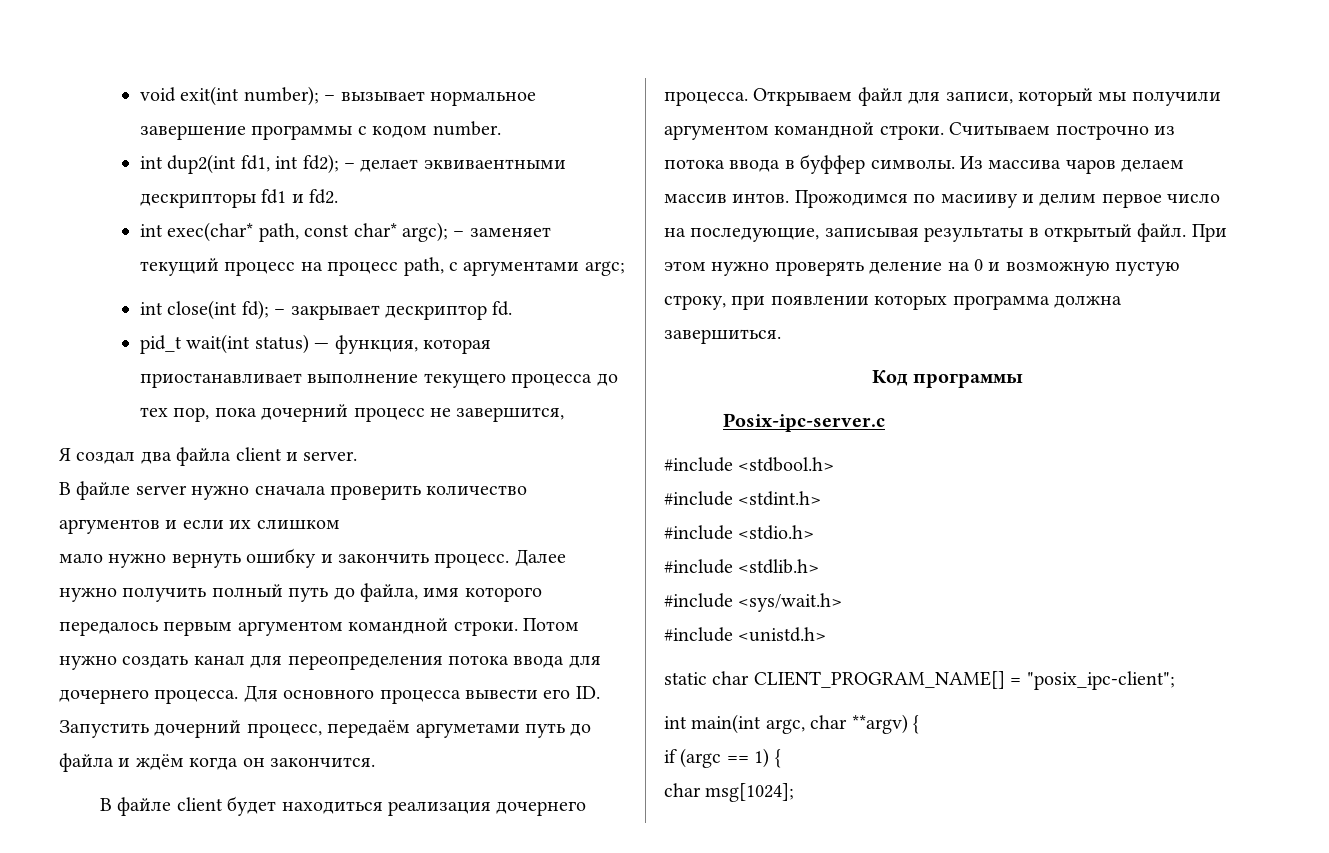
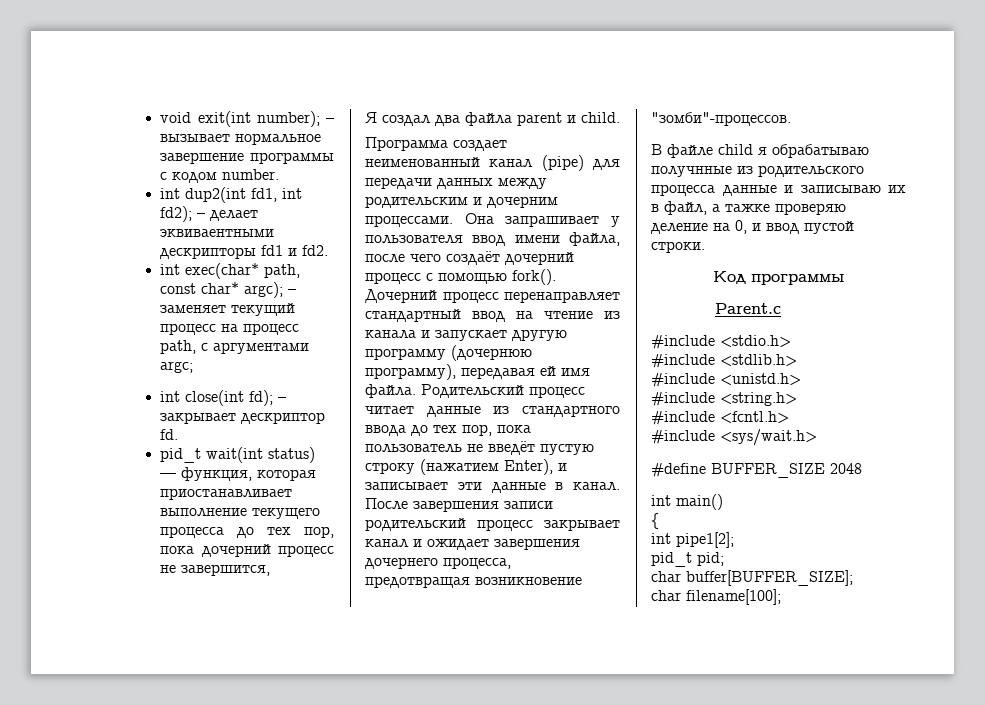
[235,447,358,461] [59,481,528,500] [59,519,340,534] [59,548,566,568] [59,583,542,602] [59,618,579,636] [59,655,601,670] [59,685,600,704] [59,720,592,738] [59,753,375,772] [100,796,587,816] [664,87,1221,106] [664,122,1175,140] [664,154,1185,174] [664,190,1221,208] [664,223,1227,242] [664,259,1181,276] [664,295,1122,310] [664,329,781,344] [871,370,1024,388] [722,413,885,432] [664,457,835,472] [664,491,822,506] [664,525,815,540] [664,559,820,574] [664,593,843,612] [664,627,827,642] [664,671,1175,690] [664,714,919,734] [664,748,781,768] [664,783,795,802] client и server. // В файле server нужно сначала проверить количество аргументов и если их слишком // мало нужно вернуть ошибку и закончить процесс. Далее нужно получить полный путь до файла, имя которого передалось первым аргументом командной строки. Потом нужно создать канал для переопределения потока ввода для дочернего процесса. Для основного процесса вывести его ID. Запустить дочерний процесс, передаём аргуметами путь до файла и ждём когда он закончится. // В файле client будет находиться реализация дочернего процесса. Открываем файл для записи, который мы получили аргументом командной строки. Считываем построчно из потока ввода в буффер символы. Из массива чаров делаем массив интов. Прожодимся по масииву и делим первое число на последующие, записывая результаты в открытый файл. При этом нужно проверять деление на 0 и возможную пустую строку, при появлении которых программа должна завершиться. // Код программы // Posix-ipc-server.c // #include <stdbool.h> // #include <stdint.h> // #include <stdio.h> // #include <stdlib.h> // #include <sys/wait.h> // #include <unistd.h> // static char CLIENT_PROGRAM_NAME[] = "posix_ipc-client"; // int main(int argc, char **argv) { // if (argc == 1) { // char msg[1024]; -> [517,112,620,126] [365,137,507,151] [365,155,620,171] [365,177,547,189] [365,196,558,208] [365,213,620,227] [365,232,620,246] [365,251,574,265] [365,269,556,285] [365,289,620,303] [365,309,620,322] [365,329,567,341] [365,345,532,361] [365,364,590,380] [365,384,585,398] [365,405,620,417] [365,424,531,436] [365,441,594,455] [365,459,567,475] [365,482,620,493] [365,498,553,512] [365,518,620,531] [365,538,580,550] [365,557,511,569] [365,576,582,588] [651,112,791,126] [651,144,869,158] [651,165,864,177] [651,184,906,196] [651,201,846,215] [651,220,854,234] [651,241,705,253] [713,271,844,285] [714,303,781,314] [651,335,791,349] [651,354,797,368] [651,373,801,387] [651,392,797,406] [651,411,789,425] [651,429,817,446] [651,463,862,478] [651,494,723,510] [651,513,659,529] [651,532,734,548] [651,552,724,567] [651,570,853,586] [651,589,781,605] parent и child. // Программа создает неименованный канал (pipe) для передачи данных между родительским и дочерним процессами. Она запрашивает у пользователя ввод имени файла, после чего создаёт дочерний процесс с помощью fork(). Дочерний процесс перенаправляет стандартный ввод на чтение из канала и запускает другую программу (дочернюю программу), передавая ей имя файла. Родительский процесс читает данные из стандартного ввода до тех пор, пока пользователь не введёт пустую строку (нажатием Enter), и записывает эти данные в канал. После завершения записи родительский процесс закрывает канал и ожидает завершения дочернего процесса, предотвращая возникновение "зомби"-процессов. // В файле child я обрабатываю получнные из родительского процесса данные и записываю их в файл, а тажке проверяю деление на 0, и ввод пустой строки. // Код программы // Parent.c // #include <stdio.h> // #include <stdlib.h> // #include <unistd.h> // #include <string.h> // #include <fcntl.h> // #include <sys/wait.h> // #define BUFFER_SIZE 2048 // int main() // { // int pipe1[2]; // pid_t pid; // char buffer[BUFFER_SIZE]; // char filename[100];

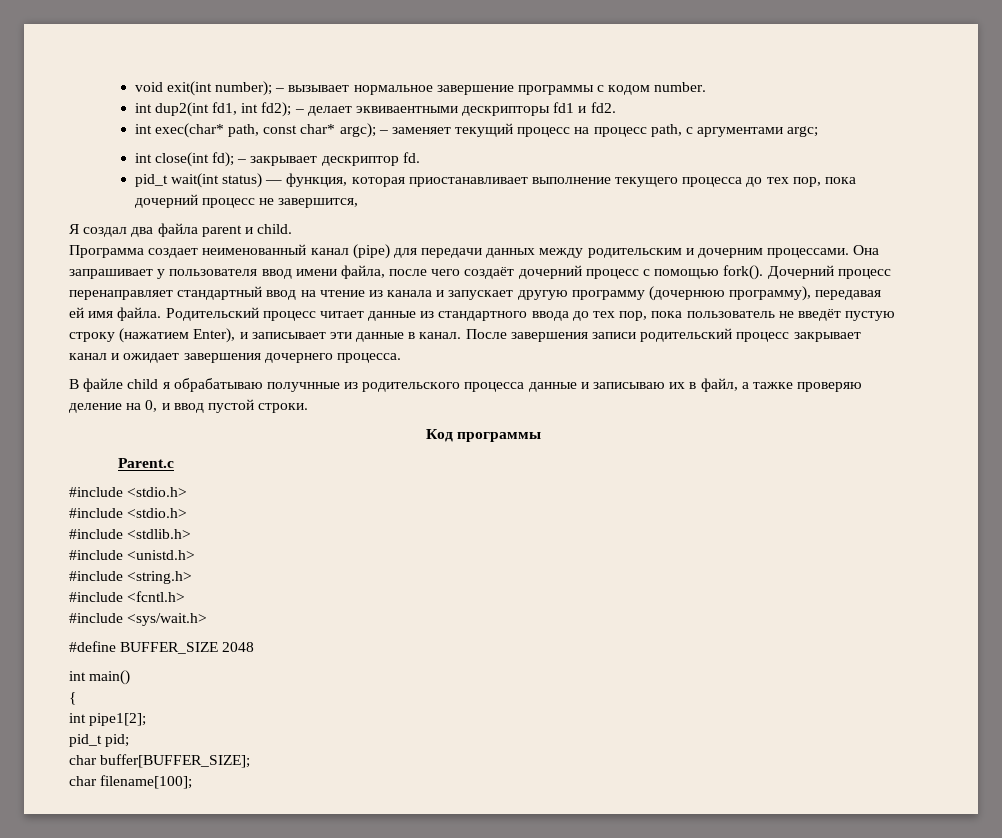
[443,557,511,569] [365,576,582,588] [651,112,791,126] процесса, предотвращая возникновение "зомби"-процессов. -> [336,353,401,363] процесса.
(791, 341) none -> [69,508,188,518] // #include <stdio.h>

